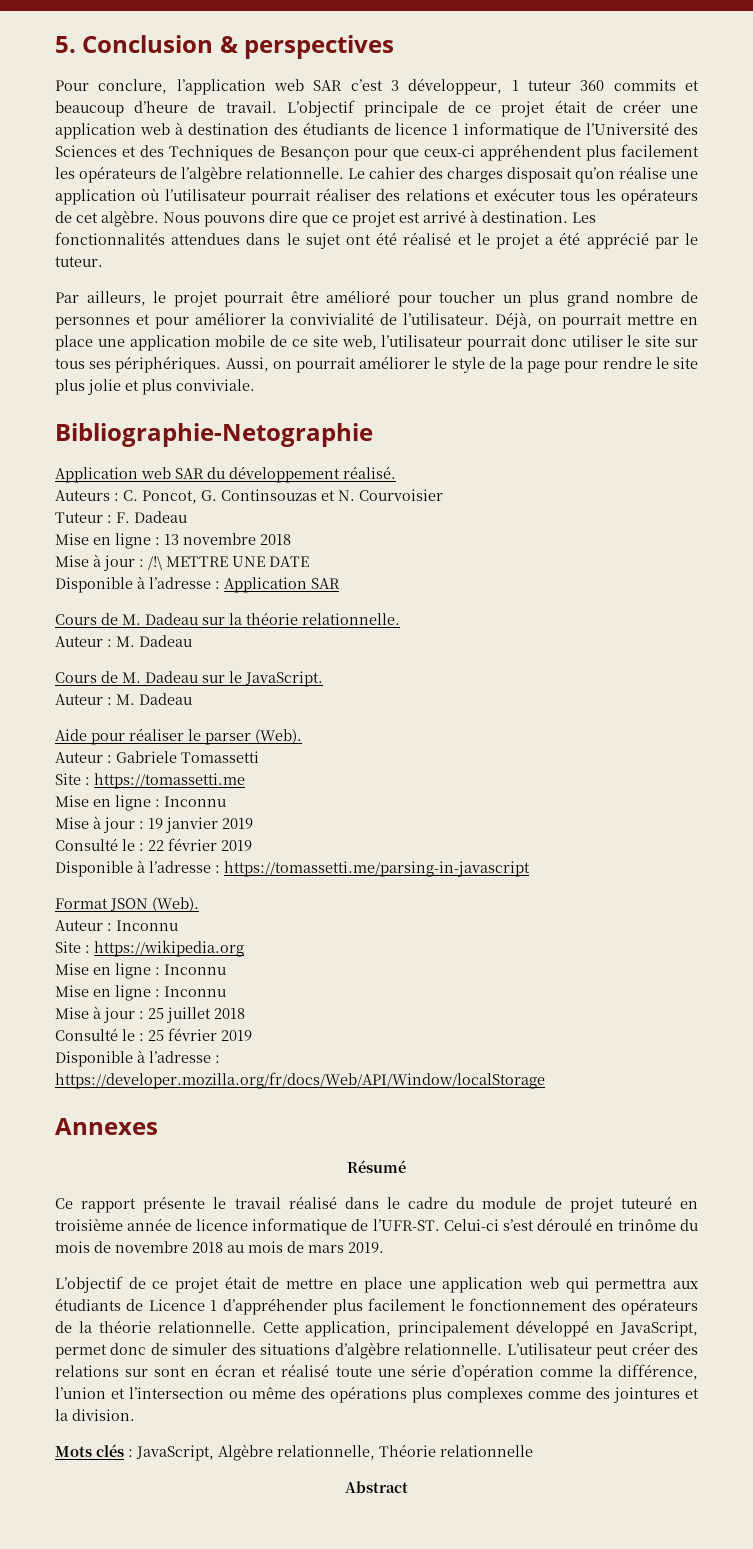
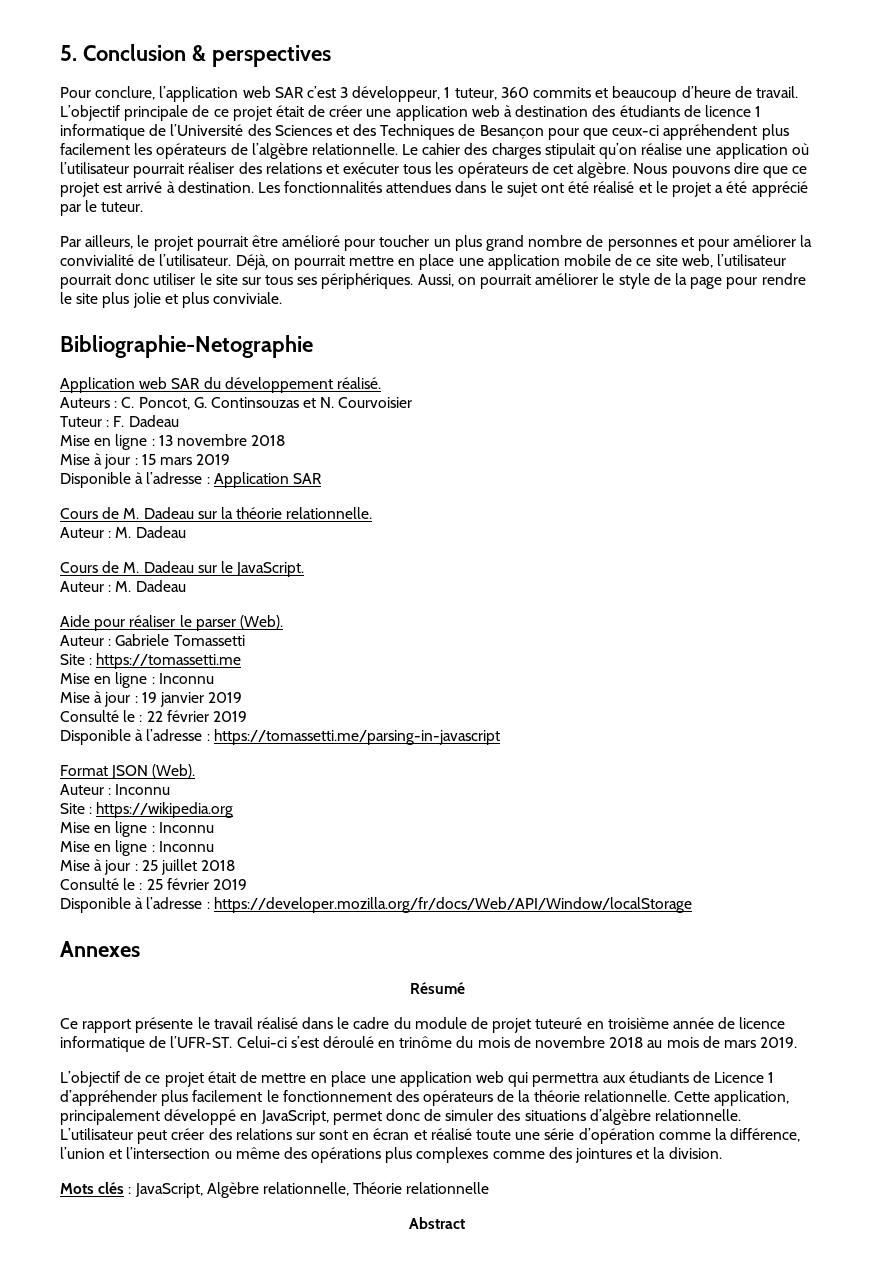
[527,80,571,91] tuteur -> [454,88,497,100] tuteur,
[507,167,572,183] disposait -> [544,143,595,159] stipulait
[148,556,309,570] /!\ METTRE UNE DATE -> [141,454,231,465] 15 mars 2019

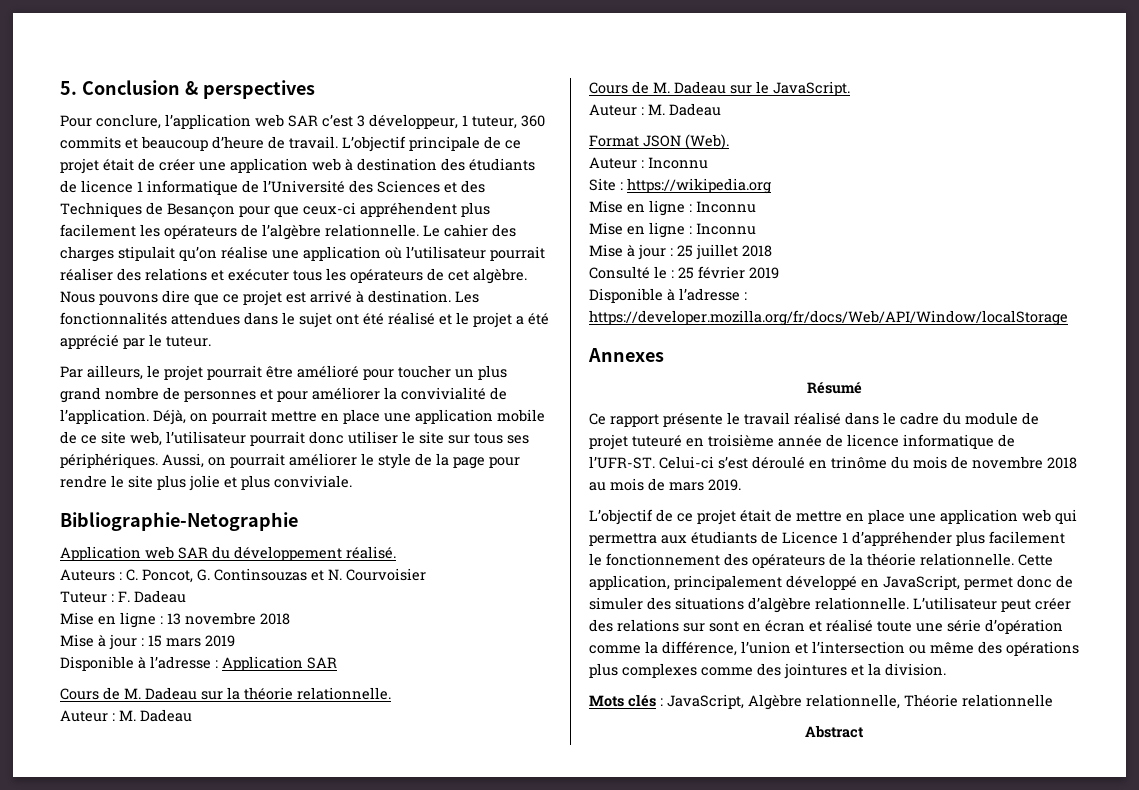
[159,254,232,266] l’utilisateur. -> [60,409,149,424] l’application.
[60,615,283,631] [60,634,245,646] [60,653,242,669] [60,672,214,688] [60,691,243,707] [60,710,247,722] [60,729,500,745] // Aide pour réaliser le parser (Web). // Auteur : Gabriele Tomassetti // Site : https://tomassetti.me // Mise en ligne : Inconnu // Mise à jour : 19 janvier 2019 // Consulté le : 22 février 2019 // Disponible à l’adresse : https://tomassetti.me/parsing-in-javascript -> (721, 109) none

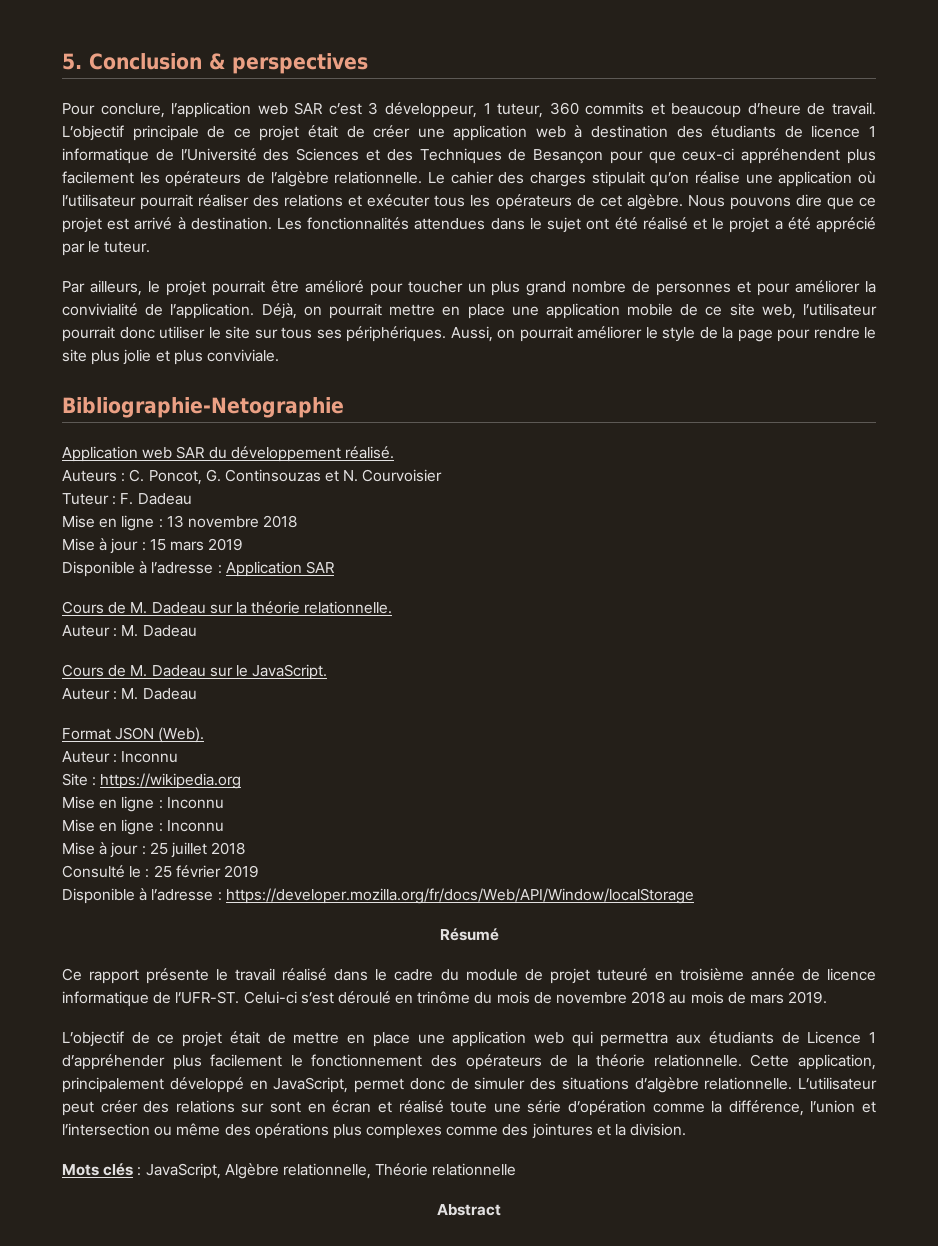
[588,348,664,362] // Annexes -> (694, 896) none

